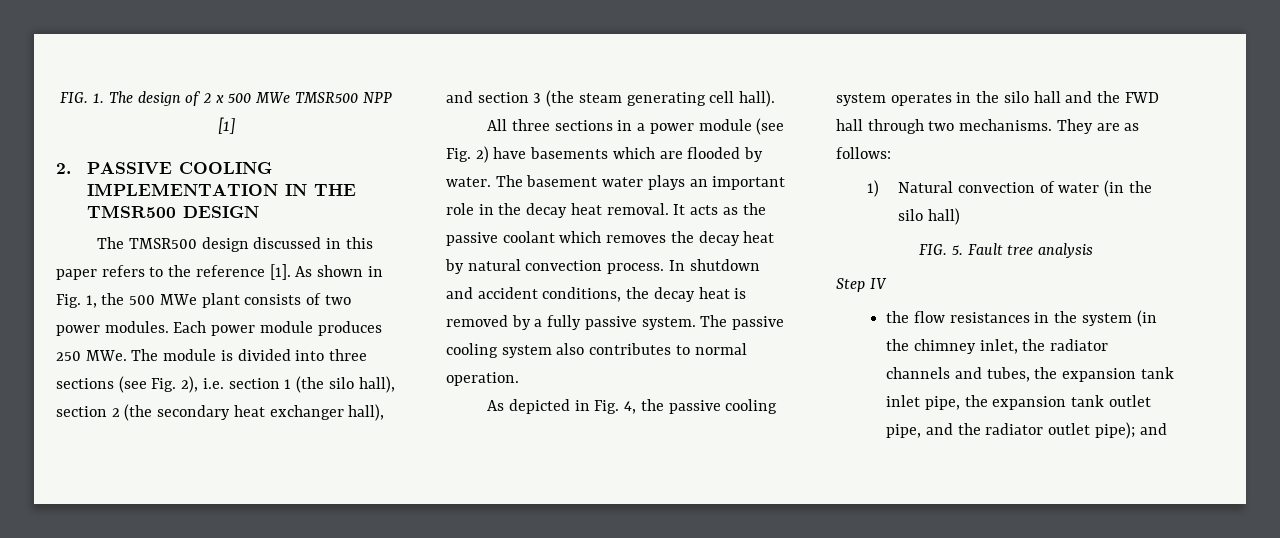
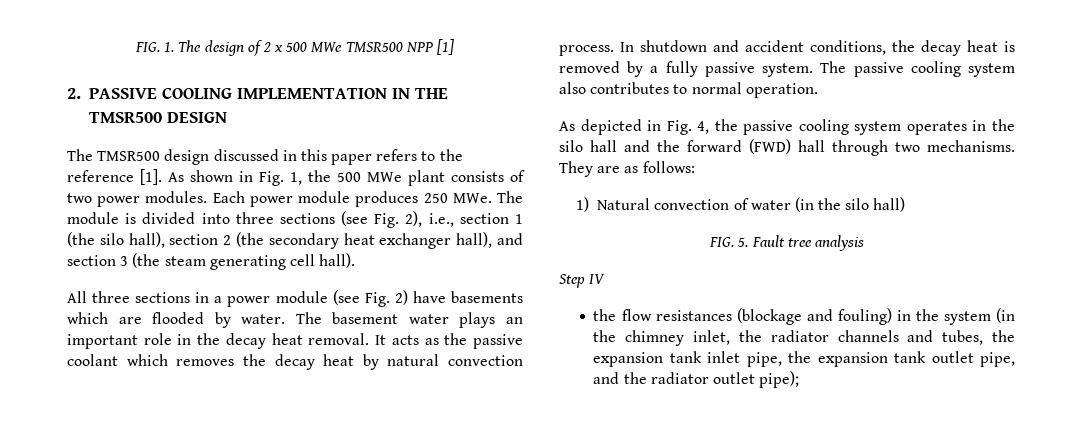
[202,378,224,389] i.e. -> [428,213,454,227] i.e.,
[1124,92,1159,103] FWD -> [687,139,791,154] forward (FWD)
(1030, 317) none -> [736,308,892,325] (blockage and fouling)
[1139,423,1167,435] and -> (800, 379) none

